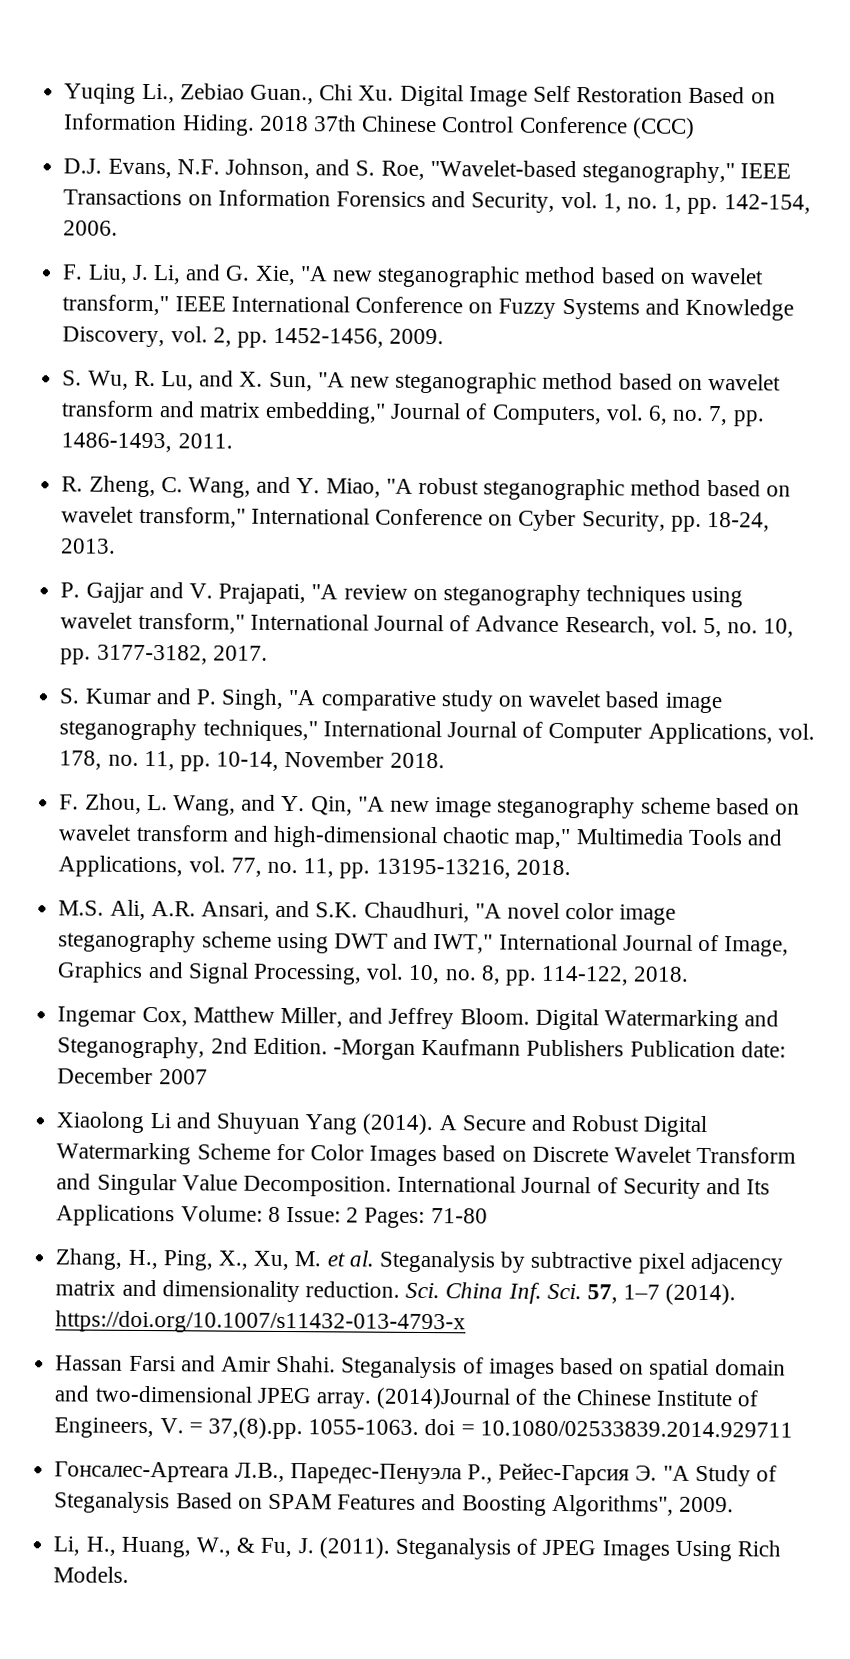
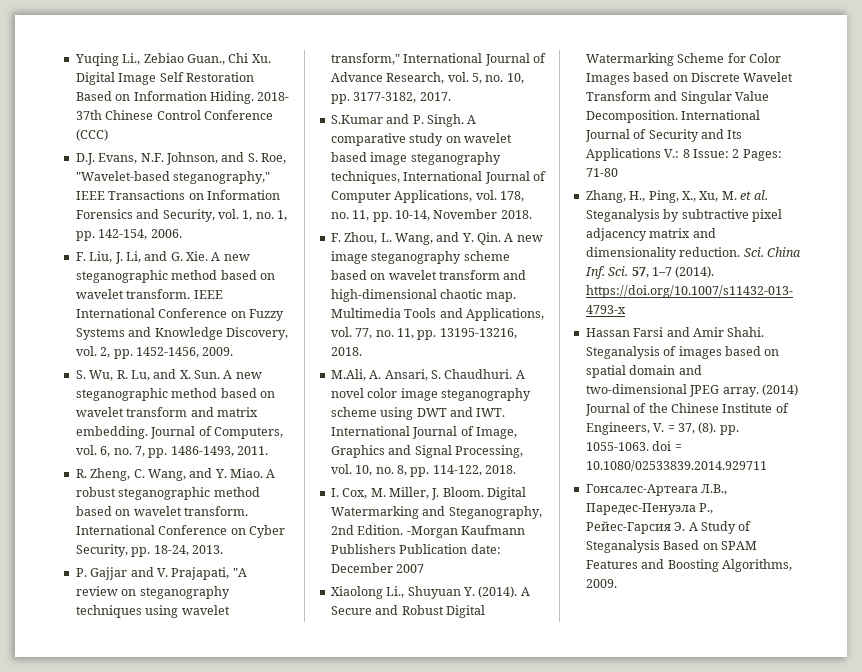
[258,115,309,132] 2018 -> [257,92,290,101] 2018-
[254,265,765,288] [62,294,170,316] Xie, "A new steganographic method based on wavelet transform," -> [186,251,250,261] [75,270,275,283] [75,289,191,299] Xie. A new steganographic method based on wavelet transform.
[268,371,345,392] Sun, "A -> [194,370,233,379] Sun. A
[264,401,386,424] embedding," -> [75,426,148,439] embedding.
[325,478,413,498] Miao, "A -> [230,468,276,478] Miao. A
[138,506,246,528] transform," -> [183,506,248,516] transform.
[59,688,316,710] S. Kumar and P. Singh, "A -> [330,114,477,127] S.Kumar and P. Singh. A
[202,719,318,742] techniques," -> [330,171,400,184] techniques,
[310,796,385,816] Qin, "A -> [477,232,514,245] Qin. A
[514,828,572,850] map," -> [485,292,516,302] map.
[58,899,502,923] M.S. Ali, A.R. Ansari, and S.K. Chaudhuri, "A -> [330,369,525,381] M.Ali, A. Ansari, S. Chaudhuri. A
[433,934,494,954] IWT," -> [476,408,506,417] IWT.
[57,1006,455,1030] Ingemar Cox, Matthew Miller, and Jeffrey -> [330,487,440,500] I. Cox, M. Miller, J.
[149,1112,358,1135] Li and Shuyuan Yang -> [386,586,475,599] Li., Shuyuan Y.
[180,1205,263,1222] Volume: -> [664,149,680,158] V.:
[376,1387,512,1410] (2014)Journal -> [761,384,798,396] [584,403,630,416] (2014) Journal
[207,1417,303,1440] 37,(8).pp. -> [677,422,739,435] 37, (8). pp.
[662,1465,690,1481] "A -> [688,522,698,531] A
[551,1494,734,1517] [53,1536,782,1562] [53,1566,130,1583] Algorithms", 2009. // Li, H., Huang, W., & Fu, J. (2011). Steganalysis of JPEG Images Using Rich Models. -> [721,559,792,572] [585,579,617,588] Algorithms, 2009.

